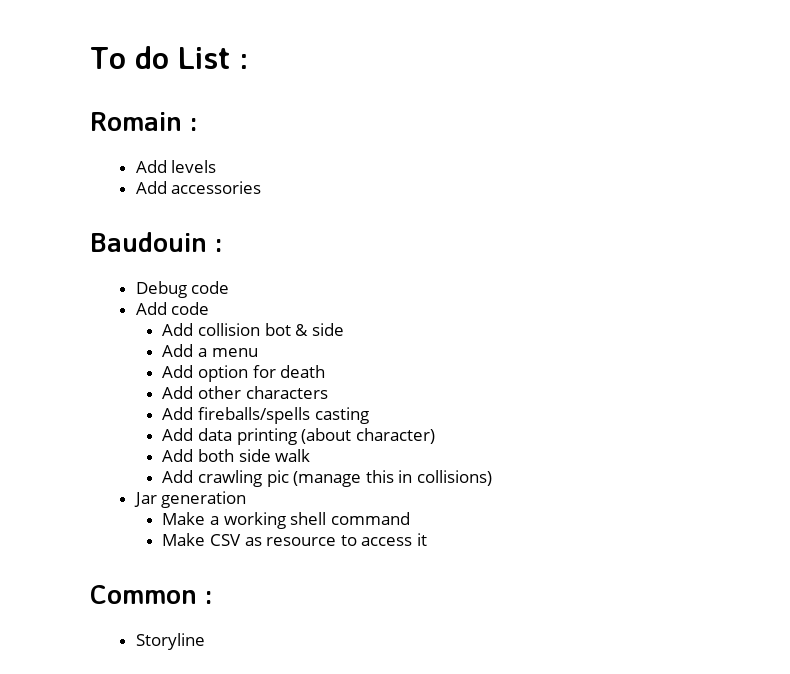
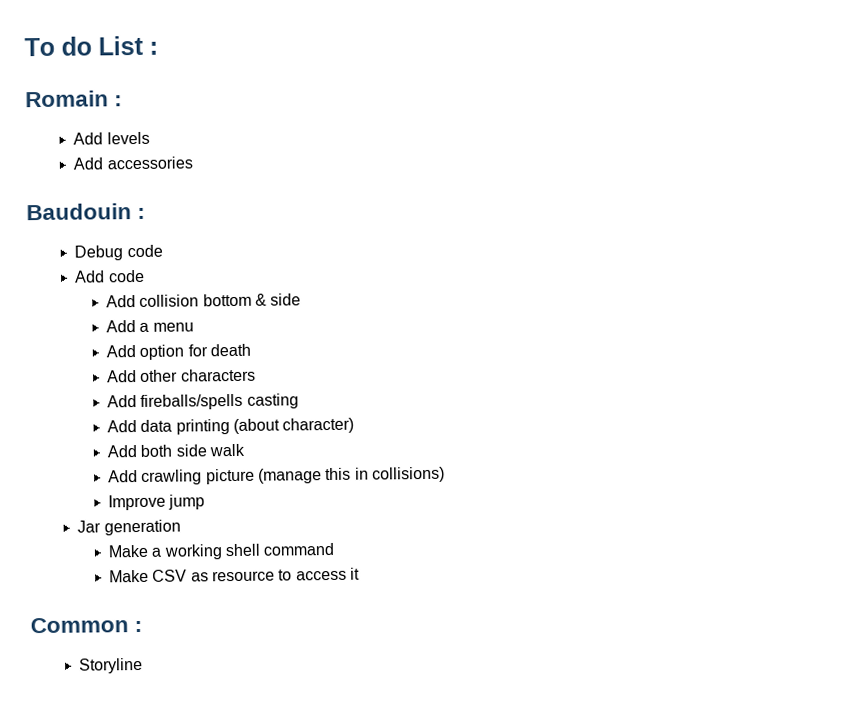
[264,323,291,336] bot -> [202,293,252,307] bottom
[266,470,289,487] pic -> [205,468,255,485] picture
(492, 478) none -> [107,494,206,511] // Improve jump

